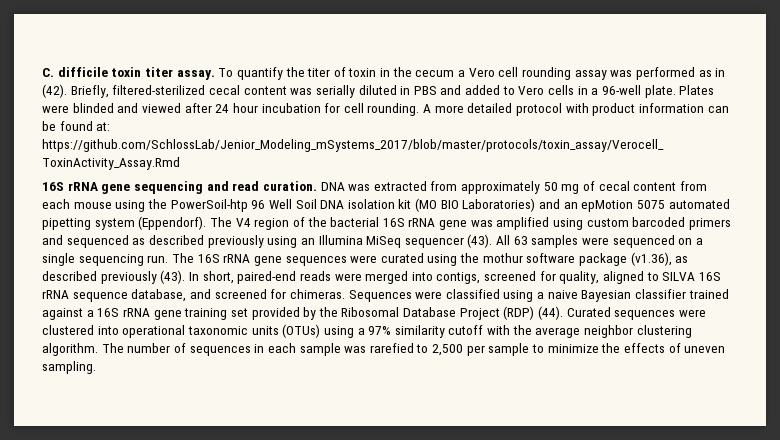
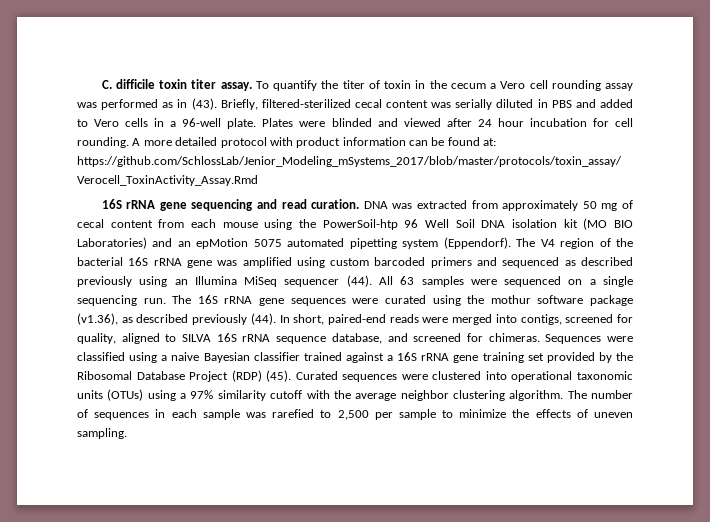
[42,84,67,98] (42). -> [191,98,217,110] (43).
[467,234,493,248] (43). -> [346,275,372,287] (44).
[160,270,186,284] (43). -> [250,313,276,325] (44).
[538,306,564,320] (44). -> [266,370,292,382] (45).

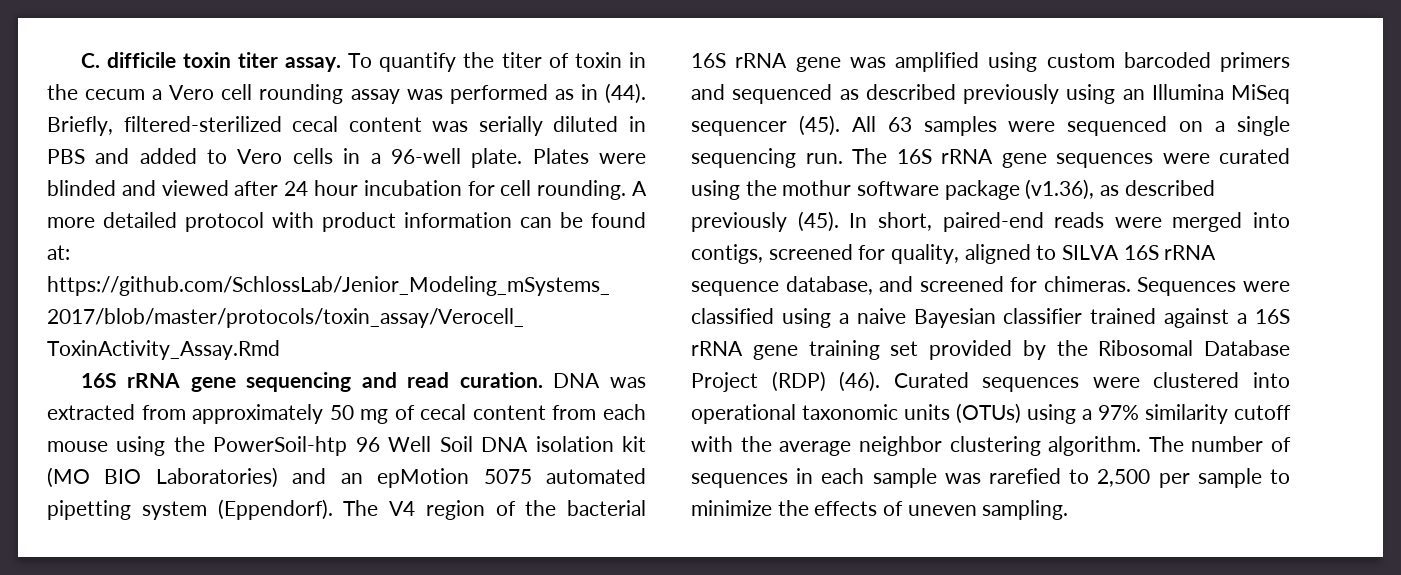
[191,98,217,110] (43). -> [605,83,646,104] (44).
[346,275,372,287] (44). -> [798,115,840,136] (45).
[250,313,276,325] (44). -> [797,211,839,232] (45).
[266,370,292,382] (45). -> [839,371,881,392] (46).

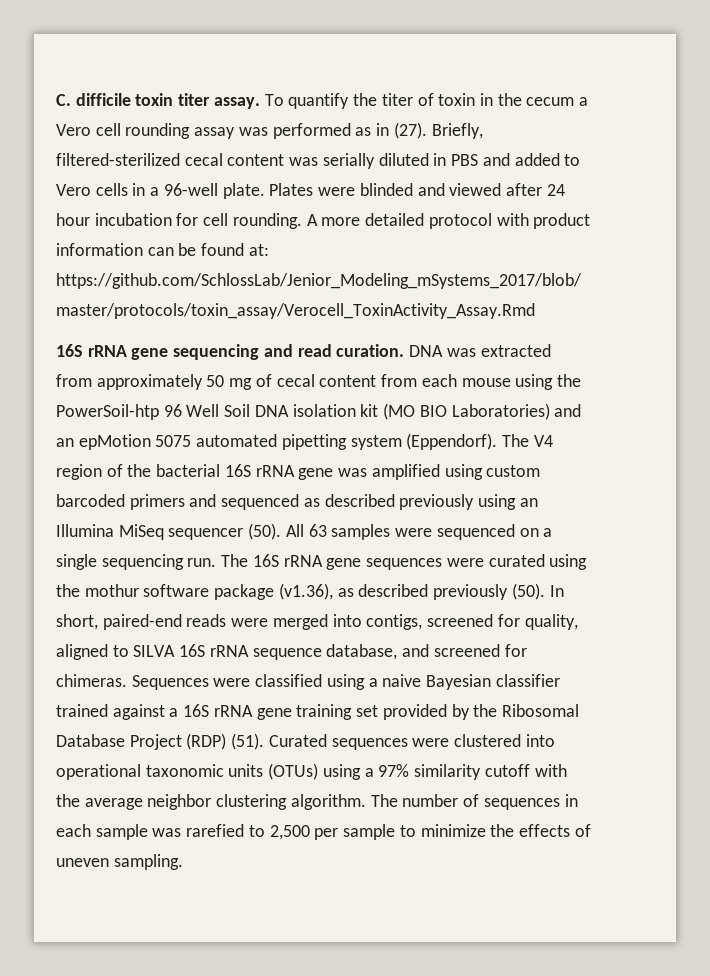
[605,83,646,104] (44). -> [393,122,427,139] (27).
[798,115,840,136] (45). -> [248,523,282,540] (50).
[797,211,839,232] (45). -> [511,583,545,600] (50).
[839,371,881,392] (46). -> [231,733,265,750] (51).

